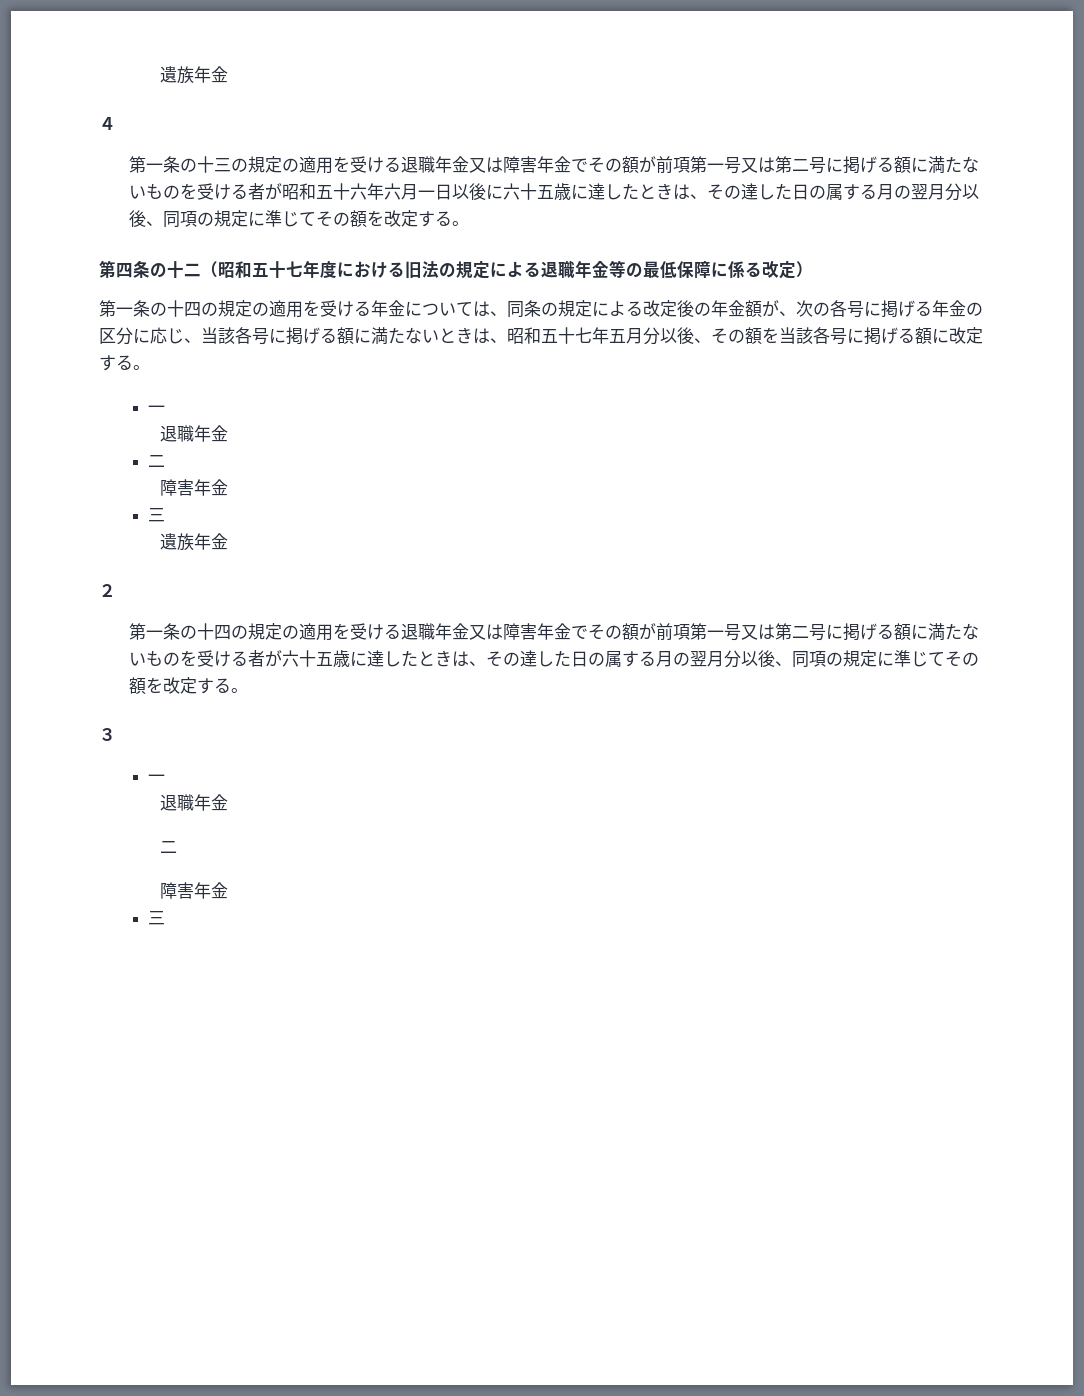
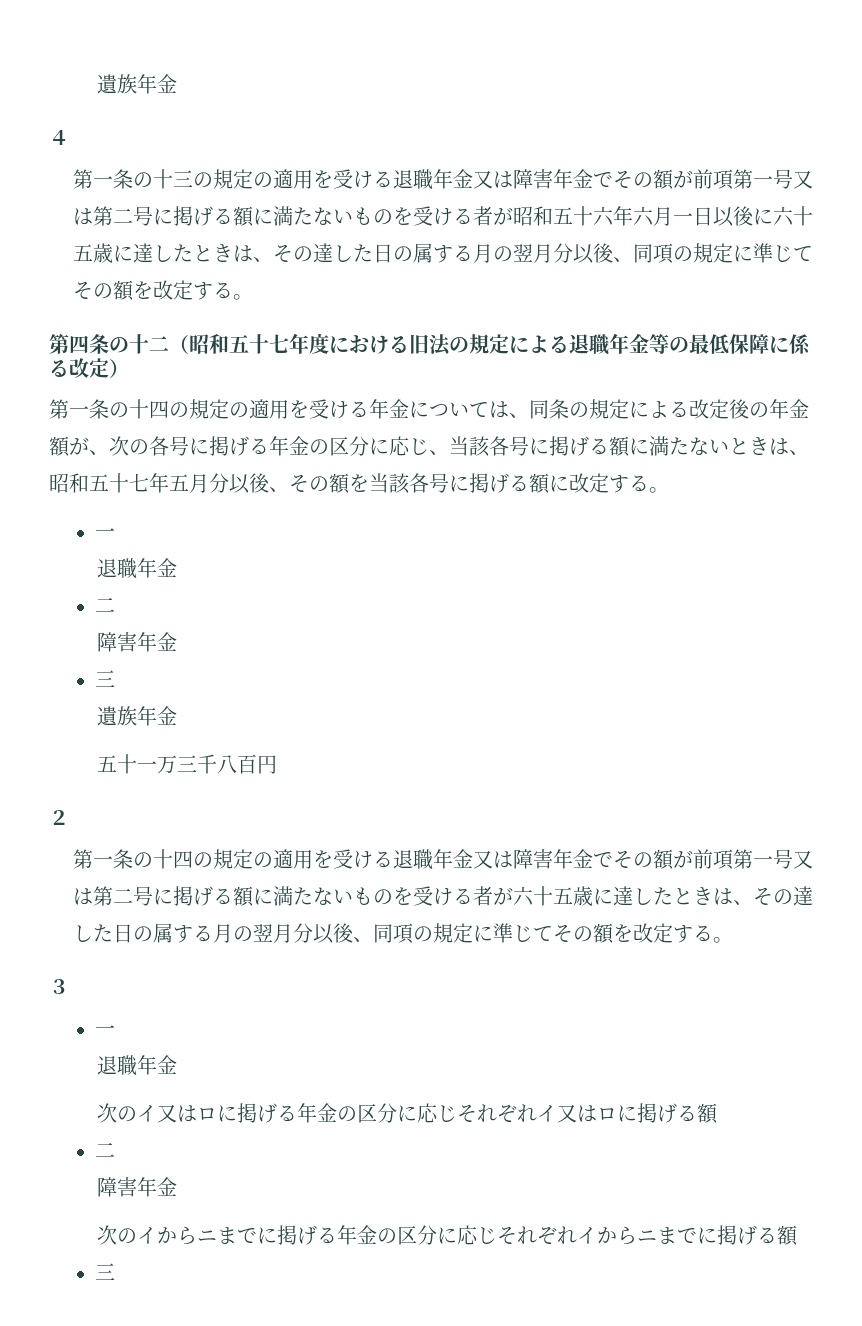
(228, 541) none -> [97,754,278,774] // 五十一万三千八百円
[159,841,177,853] [159,882,228,899] 二 // 障害年金 -> [97,1103,719,1124] [95,1142,116,1158] [97,1177,178,1197] [97,1225,799,1246] 次のイ又はロに掲げる年金の区分に応じそれぞれイ又はロに掲げる額 // 二 // 障害年金 // 次のイからニまでに掲げる年金の区分に応じそれぞれイからニまでに掲げる額

